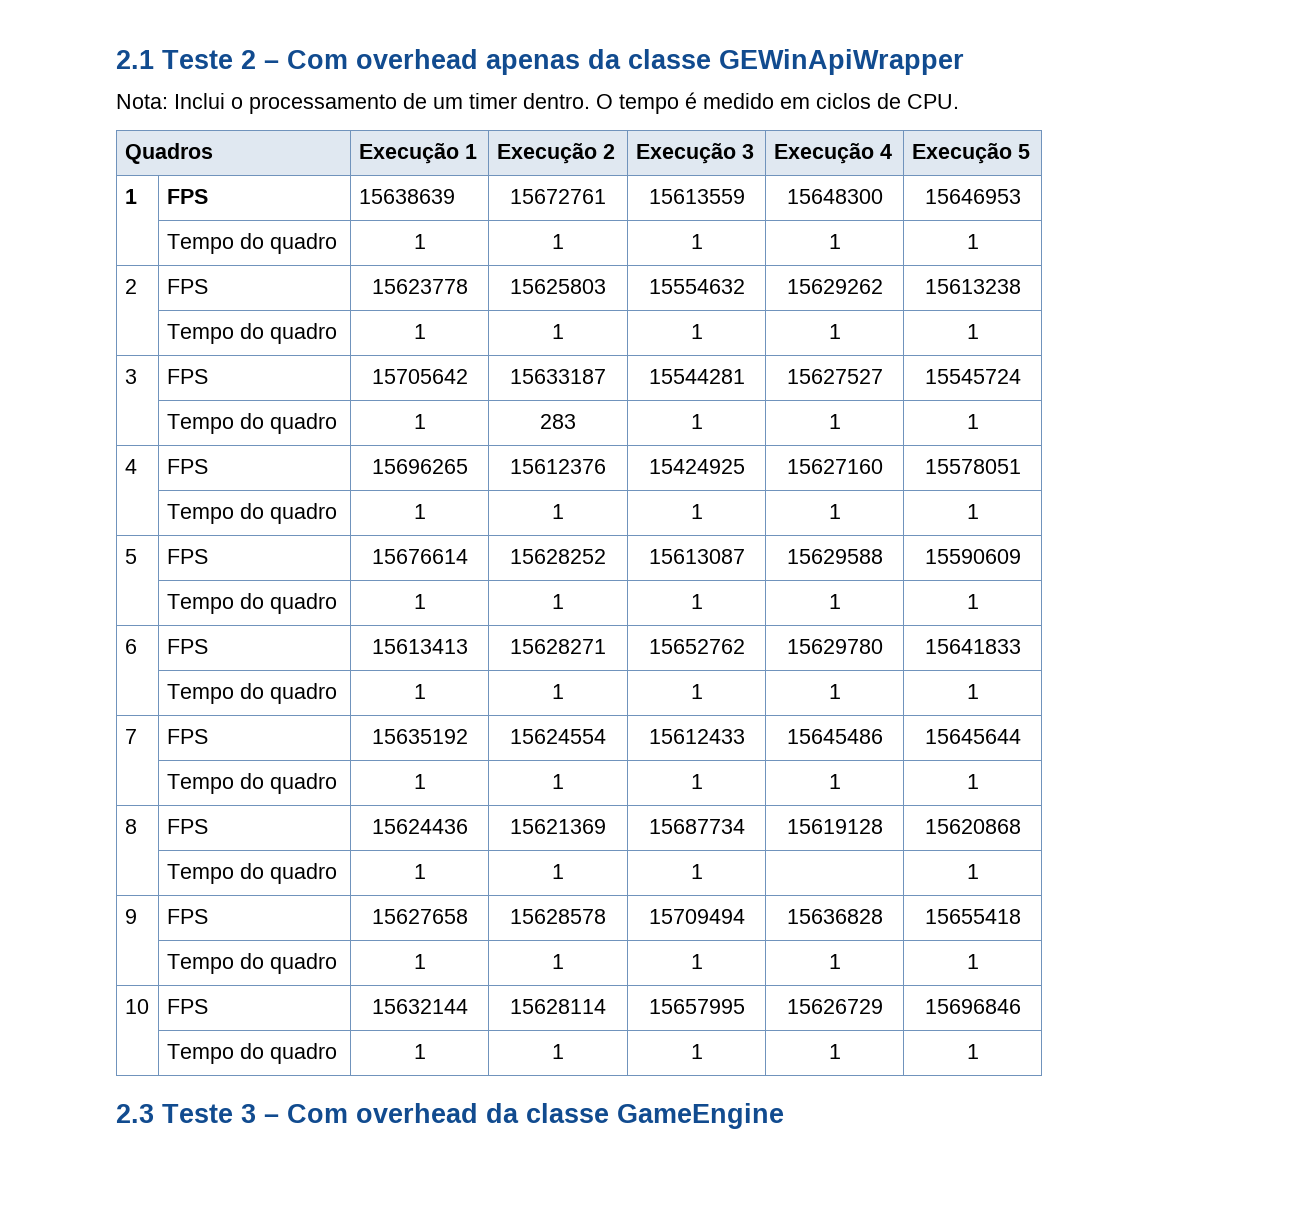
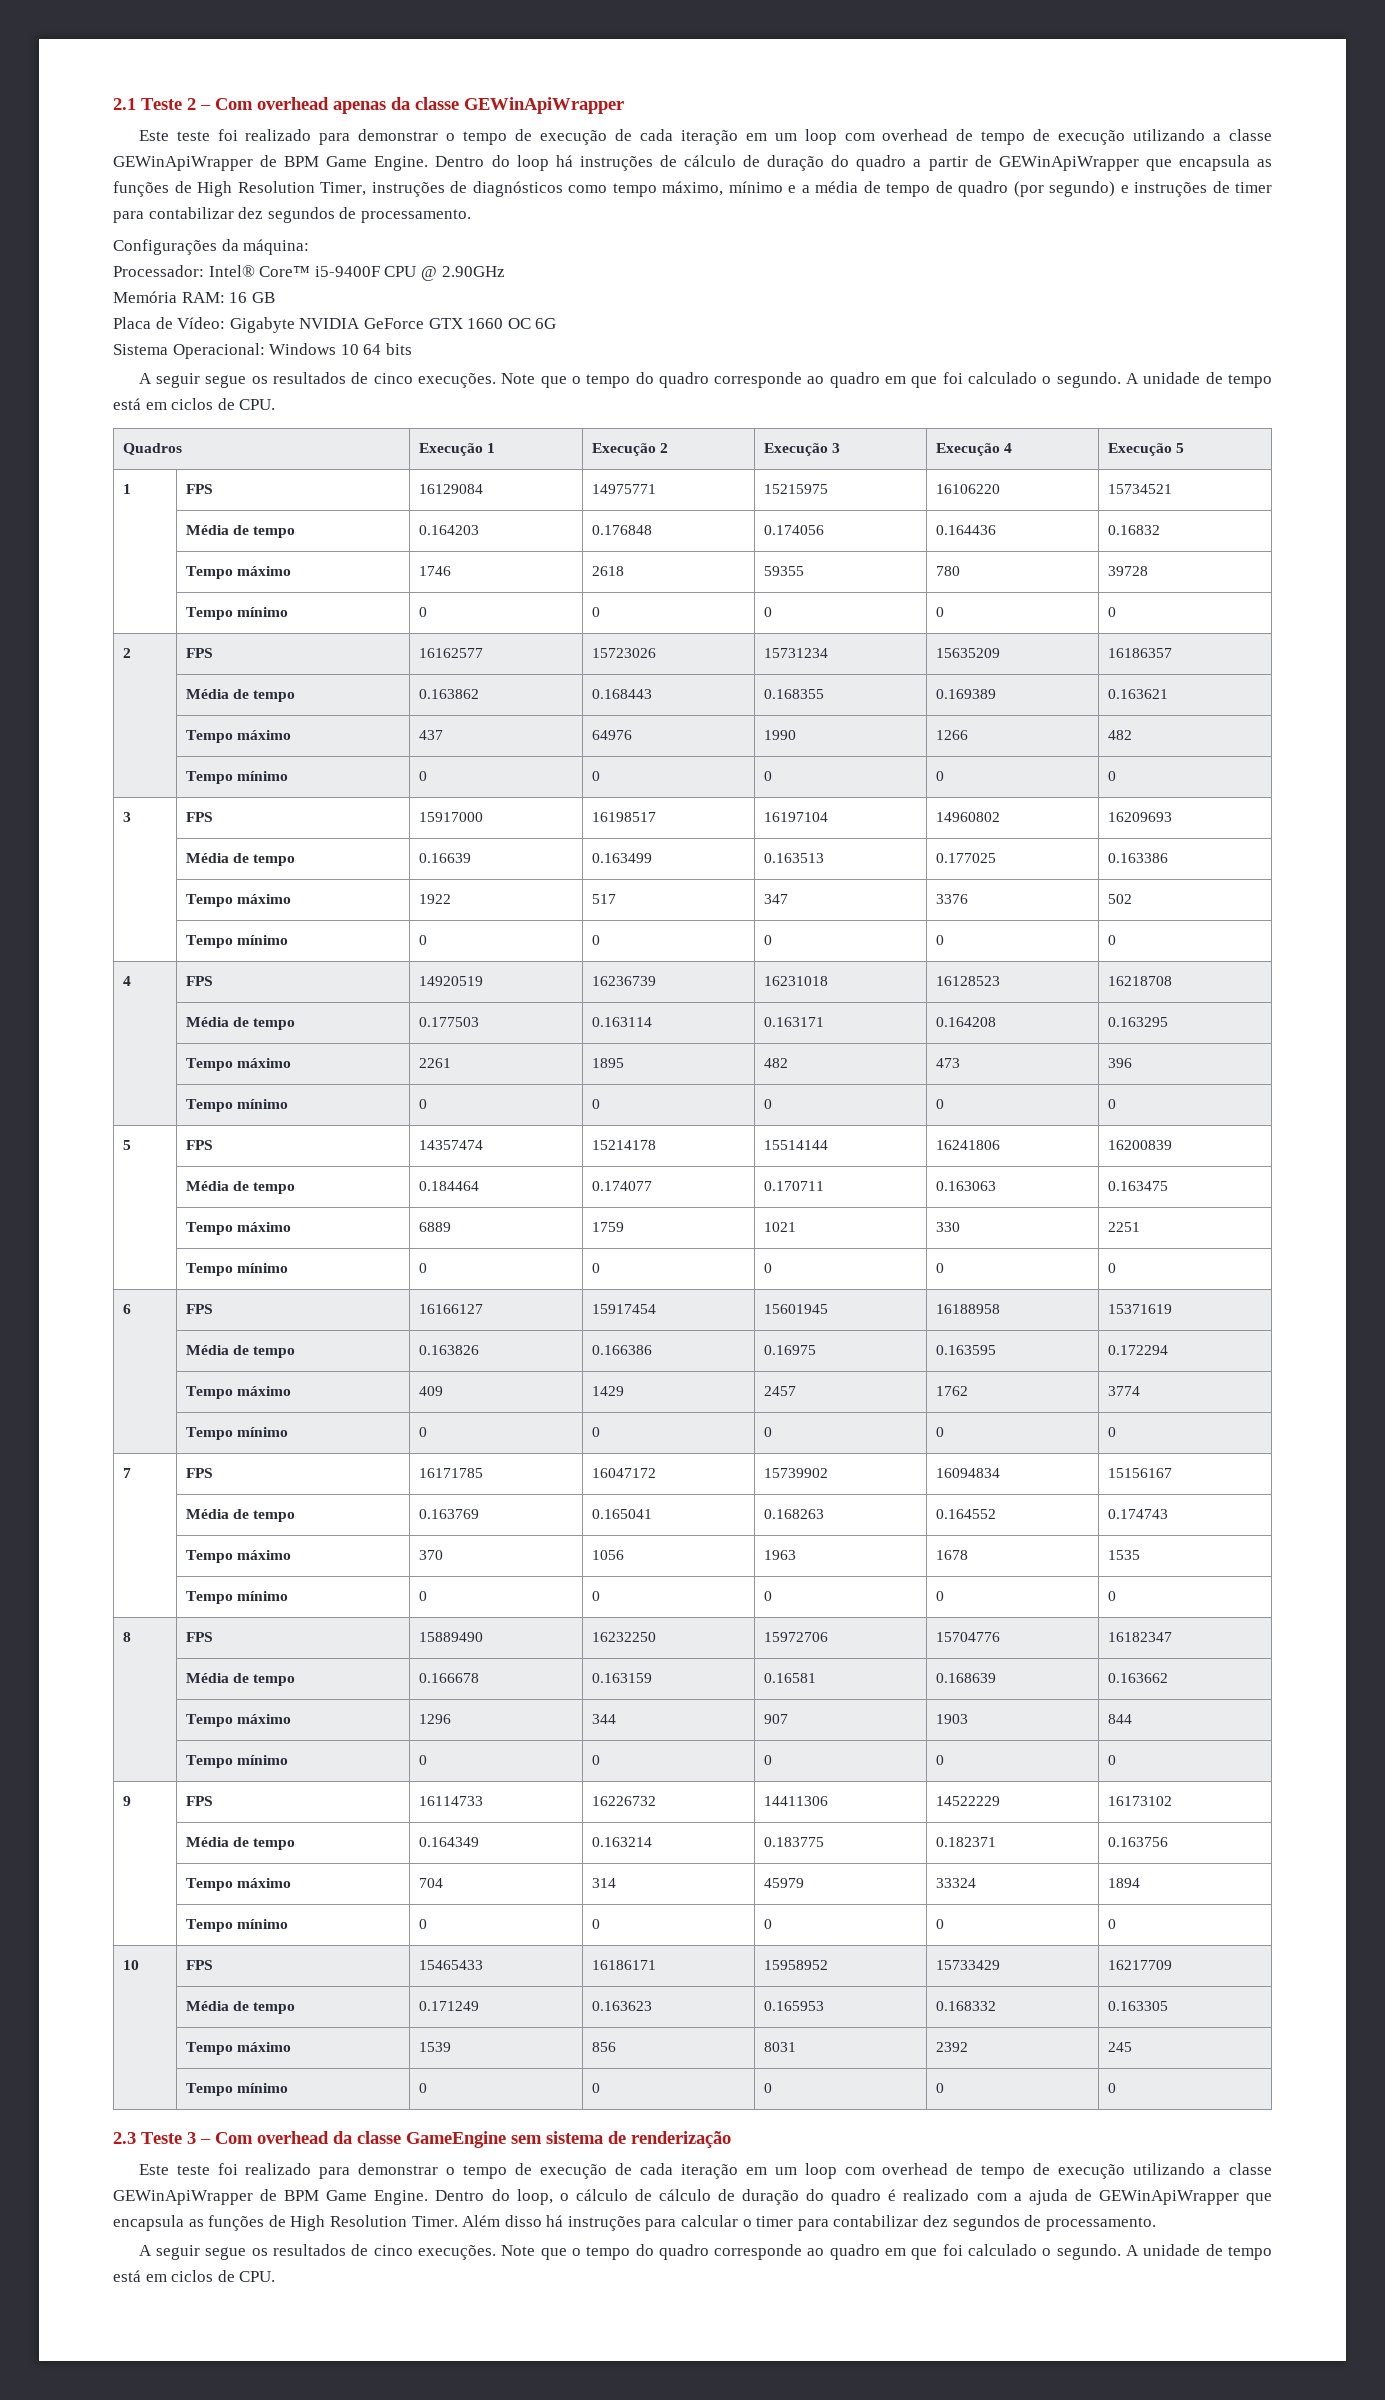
[116,92,774,114] Nota: Inclui o processamento de um timer dentro. O tempo é medido -> [138,129,1272,145] [113,155,1272,171] [113,181,1272,197] [113,207,471,223] [113,239,310,255] [113,265,505,281] [113,291,275,303] [113,317,557,333] [113,343,412,359] [138,372,1273,388] [113,398,141,410] Este teste foi realizado para demonstrar o tempo de execução de cada iteração em um loop com overhead de tempo de execução utilizando a classe GEWinApiWrapper de BPM Game Engine. Dentro do loop há instruções de cálculo de duração do quadro a partir de GEWinApiWrapper que encapsula as funções de High Resolution Timer, instruções de diagnósticos como tempo máximo, mínimo e a média de tempo de quadro (por segundo) e instruções de timer para contabilizar dez segundos de processamento. // Configurações da máquina: // Processador: Intel® Core™ i5-9400F CPU @ 2.90GHz // Memória RAM: 16 GB // Placa de Vídeo: Gigabyte NVIDIA GeForce GTX 1660 OC 6G // Sistema Operacional: Windows 10 64 bits // A seguir segue os resultados de cinco execuções. Note que o tempo do quadro corresponde ao quadro em que foi calculado o segundo. A unidade de tempo está
[358,189,455,204] [510,189,606,204] [648,189,745,204] [786,189,883,204] [924,189,1021,204] [166,233,337,254] [413,234,426,249] [552,234,564,249] [690,234,703,249] [828,234,841,249] [966,234,979,249] [124,279,137,294] [166,279,208,294] [371,279,468,294] [510,279,606,294] [648,279,745,294] [786,279,883,294] [924,279,1021,294] [166,323,337,344] [413,324,426,339] [552,324,564,339] [690,324,703,339] [828,324,841,339] [966,324,979,339] [124,369,137,384] [166,369,208,384] [371,369,468,384] [510,369,606,384] [648,369,745,384] [786,369,883,384] [924,369,1021,384] [166,413,337,434] [413,414,426,429] [540,414,576,429] [690,414,703,429] [828,414,841,429] [966,414,979,429] [124,459,137,474] [166,459,208,474] [371,459,468,474] [510,459,606,474] [648,459,745,474] [786,459,883,474] [924,459,1021,474] [166,503,337,524] [413,504,426,519] [552,504,564,519] [690,504,703,519] [828,504,841,519] [966,504,979,519] [124,549,137,564] [166,549,208,564] [371,549,468,564] [510,549,606,564] [648,549,745,564] [786,549,883,564] [924,549,1021,564] [166,593,337,614] [413,594,426,609] [552,594,564,609] [690,594,703,609] [828,594,841,609] [966,594,979,609] [124,639,137,654] [166,639,208,654] [371,639,468,654] [510,639,606,654] [648,639,745,654] [786,639,883,654] [924,639,1021,654] [166,683,337,704] [413,684,426,699] [552,684,564,699] [690,684,703,699] [828,684,841,699] [966,684,979,699] [124,729,137,744] [166,729,208,744] [371,729,468,744] [510,729,606,744] [648,729,745,744] [786,729,883,744] [924,729,1021,744] [166,773,337,794] [413,774,426,789] [552,774,564,789] [690,774,703,789] [828,774,841,789] [966,774,979,789] [124,819,137,834] [166,819,208,834] [371,819,468,834] [510,819,606,834] [648,819,745,834] [786,819,883,834] [924,819,1021,834] [166,863,337,884] [413,864,426,879] [552,864,564,879] [690,864,703,879] [966,864,979,879] [124,909,137,924] [166,909,208,924] [371,909,468,924] [510,909,606,924] [648,909,745,924] [786,909,883,924] [924,909,1021,924] [166,953,337,974] [413,954,426,969] [552,954,564,969] [690,954,703,969] [828,954,841,969] [966,954,979,969] [124,999,149,1014] [166,999,208,1014] [371,999,468,1014] [510,999,606,1014] [648,999,745,1014] [786,999,883,1014] [924,999,1021,1014] [166,1043,337,1064] [413,1044,426,1059] [552,1044,564,1059] [690,1044,703,1059] [828,1044,841,1059] [966,1044,979,1059] 15638639 | 15672761 | 15613559 | 15648300 | 15646953 // | Tempo do quadro | 1 | 1 | 1 | 1 | 1 // 2 | FPS | 15623778 | 15625803 | 15554632 | 15629262 | 15613238 // | Tempo do quadro | 1 | 1 | 1 | 1 | 1 // 3 | FPS | 15705642 | 15633187 | 15544281 | 15627527 | 15545724 // | Tempo do quadro | 1 | 283 | 1 | 1 | 1 // 4 | FPS | 15696265 | 15612376 | 15424925 | 15627160 | 15578051 // | Tempo do quadro | 1 | 1 | 1 | 1 | 1 // 5 | FPS | 15676614 | 15628252 | 15613087 | 15629588 | 15590609 // | Tempo do quadro | 1 | 1 | 1 | 1 | 1 // 6 | FPS | 15613413 | 15628271 | 15652762 | 15629780 | 15641833 // | Tempo do quadro | 1 | 1 | 1 | 1 | 1 // 7 | FPS | 15635192 | 15624554 | 15612433 | 15645486 | 15645644 // | Tempo do quadro | 1 | 1 | 1 | 1 | 1 // 8 | FPS | 15624436 | 15621369 | 15687734 | 15619128 | 15620868 // | Tempo do quadro | 1 | 1 | 1 | | 1 // 9 | FPS | 15627658 | 15628578 | 15709494 | 15636828 | 15655418 // | Tempo do quadro | 1 | 1 | 1 | 1 | 1 // 10 | FPS | 15632144 | 15628114 | 15657995 | 15626729 | 15696846 // | Tempo do quadro | 1 | 1 | 1 | 1 | 1 -> [418,484,483,494] [591,484,656,494] [763,484,828,494] [935,484,1000,494] [1107,484,1172,494] [185,525,295,538] [418,525,479,535] [591,525,652,535] [763,525,824,535] [935,525,996,535] [1107,525,1160,535] [185,566,291,579] [418,566,451,576] [591,566,624,576] [763,566,804,576] [935,566,960,576] [1107,566,1148,576] [185,607,288,620] [418,607,427,617] [591,607,600,617] [763,607,772,617] [935,607,944,617] [1107,607,1116,617] [122,648,131,658] [185,648,213,658] [418,648,483,658] [591,648,656,658] [763,648,828,658] [935,648,1000,658] [1107,648,1172,658] [185,689,295,702] [418,689,479,699] [591,689,652,699] [763,689,824,699] [935,689,996,699] [1107,689,1168,699] [185,730,291,743] [418,730,443,740] [591,730,632,740] [763,730,796,740] [935,730,968,740] [1107,730,1132,740] [185,771,288,784] [418,771,427,781] [591,771,600,781] [763,771,772,781] [935,771,944,781] [1107,771,1116,781] [122,812,131,822] [185,812,213,822] [418,812,483,822] [591,812,656,822] [763,812,828,822] [935,812,1000,822] [1107,812,1172,822] [185,853,295,866] [418,853,471,863] [591,853,652,863] [763,853,824,863] [935,853,996,863] [1107,853,1168,863] [185,894,291,907] [418,894,451,904] [591,894,616,904] [763,894,788,904] [935,894,968,904] [1107,894,1132,904] [185,935,288,948] [418,935,427,945] [591,935,600,945] [763,935,772,945] [935,935,944,945] [1107,935,1116,945] [122,976,131,986] [185,976,213,986] [418,976,483,986] [591,976,656,986] [763,976,828,986] [935,976,1000,986] [1107,976,1172,986] [185,1017,295,1030] [418,1017,479,1027] [591,1017,652,1027] [763,1017,824,1027] [935,1017,996,1027] [1107,1017,1168,1027] [185,1058,291,1071] [418,1058,451,1068] [591,1058,624,1068] [763,1058,788,1068] [935,1058,960,1068] [1107,1058,1132,1068] [185,1099,288,1112] [418,1099,427,1109] [591,1099,600,1109] [763,1099,772,1109] [935,1099,944,1109] [1107,1099,1116,1109] [122,1140,131,1150] [185,1140,213,1150] [418,1140,483,1150] [591,1140,656,1150] [763,1140,828,1150] [935,1140,1000,1150] [1107,1140,1172,1150] [185,1181,295,1194] [418,1181,479,1191] [591,1181,652,1191] [763,1181,824,1191] [935,1181,996,1191] [1107,1181,1168,1191] [185,1222,291,1235] [418,1222,451,1232] [591,1222,624,1232] [763,1222,796,1232] [935,1222,960,1232] [1107,1222,1140,1232] [185,1263,288,1276] [418,1263,427,1273] [591,1263,600,1273] [763,1263,772,1273] [935,1263,944,1273] [1107,1263,1116,1273] [122,1304,131,1314] [185,1304,213,1314] [418,1304,483,1314] [591,1304,656,1314] [763,1304,828,1314] [935,1304,1000,1314] [1107,1304,1172,1314] [185,1345,295,1358] [418,1345,479,1355] [591,1345,652,1355] [763,1345,816,1355] [935,1345,996,1355] [1107,1345,1168,1355] [185,1386,291,1399] [418,1386,443,1396] [591,1386,624,1396] [763,1386,796,1396] [935,1386,968,1396] [1107,1386,1140,1396] [185,1427,288,1440] [418,1427,427,1437] [591,1427,600,1437] [763,1427,772,1437] [935,1427,944,1437] [1107,1427,1116,1437] [122,1468,131,1478] [185,1468,213,1478] [418,1468,483,1478] [591,1468,656,1478] [763,1468,828,1478] [935,1468,1000,1478] [1107,1468,1172,1478] [185,1509,295,1522] [418,1509,479,1519] [591,1509,652,1519] [763,1509,824,1519] [935,1509,996,1519] [1107,1509,1168,1519] [185,1550,291,1563] [418,1550,443,1560] [591,1550,624,1560] [763,1550,796,1560] [935,1550,968,1560] [1107,1550,1140,1560] [185,1591,288,1604] [418,1591,427,1601] [591,1591,600,1601] [763,1591,772,1601] [935,1591,944,1601] [1107,1591,1116,1601] [122,1632,131,1642] [185,1632,213,1642] [418,1632,483,1642] [591,1632,656,1642] [763,1632,828,1642] [935,1632,1000,1642] [1107,1632,1172,1642] [185,1673,295,1686] [418,1673,479,1683] [591,1673,652,1683] [763,1673,816,1683] [935,1673,996,1683] [1107,1673,1168,1683] [185,1714,291,1727] [418,1714,451,1724] [591,1714,616,1724] [763,1714,788,1724] [935,1714,968,1724] [1107,1714,1132,1724] [185,1755,288,1768] [418,1755,427,1765] [591,1755,600,1765] [763,1755,772,1765] [935,1755,944,1765] [1107,1755,1116,1765] [122,1796,131,1806] [185,1796,213,1806] [418,1796,483,1806] [591,1796,656,1806] [763,1796,828,1806] [935,1796,1000,1806] [1107,1796,1172,1806] [185,1837,295,1850] [418,1837,479,1847] [591,1837,652,1847] [763,1837,824,1847] [935,1837,996,1847] [1107,1837,1168,1847] [185,1878,291,1891] [418,1878,443,1888] [591,1878,616,1888] [763,1878,804,1888] [935,1878,976,1888] [1107,1878,1140,1888] [185,1919,288,1932] [418,1919,427,1929] [591,1919,600,1929] [763,1919,772,1929] [935,1919,944,1929] [1107,1919,1116,1929] [122,1960,139,1970] [185,1960,213,1970] [418,1960,483,1970] [591,1960,656,1970] [763,1960,828,1970] [935,1960,1000,1970] [1107,1960,1172,1970] [185,2001,295,2014] [418,2001,479,2011] [591,2001,652,2011] [763,2001,824,2011] [935,2001,996,2011] [1107,2001,1168,2011] [185,2042,291,2055] [418,2042,451,2052] [591,2042,616,2052] [763,2042,796,2052] [935,2042,968,2052] [1107,2042,1132,2052] [185,2083,288,2096] [418,2083,427,2093] [591,2083,600,2093] [763,2083,772,2093] [935,2083,944,2093] [1107,2083,1116,2093] 16129084 | 14975771 | 15215975 | 16106220 | 15734521 // | Média de tempo | 0.164203 | 0.176848 | 0.174056 | 0.164436 | 0.16832 // | Tempo máximo | 1746 | 2618 | 59355 | 780 | 39728 // | Tempo mínimo | 0 | 0 | 0 | 0 | 0 // 2 | FPS | 16162577 | 15723026 | 15731234 | 15635209 | 16186357 // | Média de tempo | 0.163862 | 0.168443 | 0.168355 | 0.169389 | 0.163621 // | Tempo máximo | 437 | 64976 | 1990 | 1266 | 482 // | Tempo mínimo | 0 | 0 | 0 | 0 | 0 // 3 | FPS | 15917000 | 16198517 | 16197104 | 14960802 | 16209693 // | Média de tempo | 0.16639 | 0.163499 | 0.163513 | 0.177025 | 0.163386 // | Tempo máximo | 1922 | 517 | 347 | 3376 | 502 // | Tempo mínimo | 0 | 0 | 0 | 0 | 0 // 4 | FPS | 14920519 | 16236739 | 16231018 | 16128523 | 16218708 // | Média de tempo | 0.177503 | 0.163114 | 0.163171 | 0.164208 | 0.163295 // | Tempo máximo | 2261 | 1895 | 482 | 473 | 396 // | Tempo mínimo | 0 | 0 | 0 | 0 | 0 // 5 | FPS | 14357474 | 15214178 | 15514144 | 16241806 | 16200839 // | Média de tempo | 0.184464 | 0.174077 | 0.170711 | 0.163063 | 0.163475 // | Tempo máximo | 6889 | 1759 | 1021 | 330 | 2251 // | Tempo mínimo | 0 | 0 | 0 | 0 | 0 // 6 | FPS | 16166127 | 15917454 | 15601945 | 16188958 | 15371619 // | Média de tempo | 0.163826 | 0.166386 | 0.16975 | 0.163595 | 0.172294 // | Tempo máximo | 409 | 1429 | 2457 | 1762 | 3774 // | Tempo mínimo | 0 | 0 | 0 | 0 | 0 // 7 | FPS | 16171785 | 16047172 | 15739902 | 16094834 | 15156167 // | Média de tempo | 0.163769 | 0.165041 | 0.168263 | 0.164552 | 0.174743 // | Tempo máximo | 370 | 1056 | 1963 | 1678 | 1535 // | Tempo mínimo | 0 | 0 | 0 | 0 | 0 // 8 | FPS | 15889490 | 16232250 | 15972706 | 15704776 | 16182347 // | Média de tempo | 0.166678 | 0.163159 | 0.16581 | 0.168639 | 0.163662 // | Tempo máximo | 1296 | 344 | 907 | 1903 | 844 // | Tempo mínimo | 0 | 0 | 0 | 0 | 0 // 9 | FPS | 16114733 | 16226732 | 14411306 | 14522229 | 16173102 // | Média de tempo | 0.164349 | 0.163214 | 0.183775 | 0.182371 | 0.163756 // | Tempo máximo | 704 | 314 | 45979 | 33324 | 1894 // | Tempo mínimo | 0 | 0 | 0 | 0 | 0 // 10 | FPS | 15465433 | 16186171 | 15958952 | 15733429 | 16217709 // | Média de tempo | 0.171249 | 0.163623 | 0.165953 | 0.168332 | 0.163305 // | Tempo máximo | 1539 | 856 | 8031 | 2392 | 245 // | Tempo mínimo | 0 | 0 | 0 | 0 | 0
(784, 1116) none -> [511,2131,731,2148] [138,2163,1272,2179] [113,2189,1272,2205] [113,2215,1156,2231] [138,2244,1273,2260] [113,2270,276,2282] sem sistema de renderização // Este teste foi realizado para demonstrar o tempo de execução de cada iteração em um loop com overhead de tempo de execução utilizando a classe GEWinApiWrapper de BPM Game Engine. Dentro do loop, o cálculo de cálculo de duração do quadro é realizado com a ajuda de GEWinApiWrapper que encapsula as funções de High Resolution Timer. Além disso há instruções para calcular o timer para contabilizar dez segundos de processamento. // A seguir segue os resultados de cinco execuções. Note que o tempo do quadro corresponde ao quadro em que foi calculado o segundo. A unidade de tempo está em ciclos de CPU.

